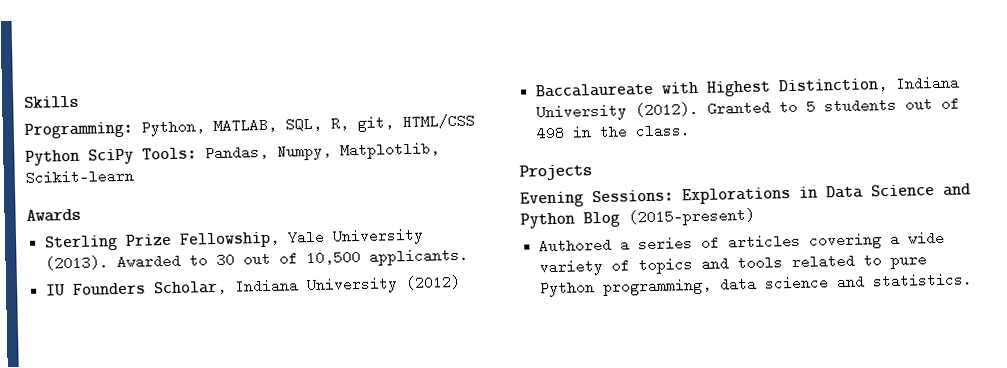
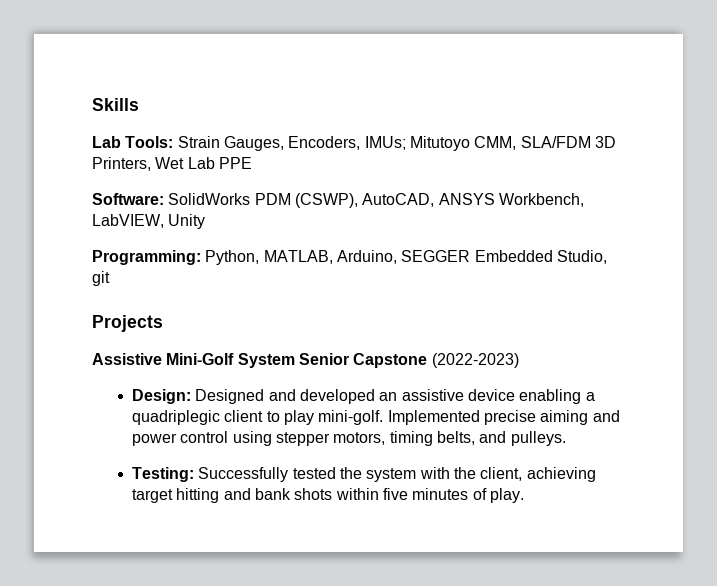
[24,113,475,139] [25,141,440,166] [25,168,134,185] [26,208,81,222] [44,227,425,252] [45,247,470,271] [45,274,462,296] [535,75,961,98] [536,96,961,122] [536,123,692,141] [519,164,592,181] [520,183,971,208] [520,207,755,229] [539,230,946,254] [539,252,928,277] [540,272,974,298] Programming: Python, MATLAB, SQL, R, git, HTML/CSS // Python SciPy Tools: Pandas, Numpy, Matplotlib, Scikit-learn // Awards // Sterling Prize Fellowship, Yale University (2013). Awarded to 30 out of 10,500 applicants. // IU Founders Scholar, Indiana University (2012) // Baccalaureate with Highest Distinction, Indiana University (2012). Granted to 5 students out of 498 in the class. // Projects // Evening Sessions: Explorations in Data Science and Python Blog (2015-present) // Authored a series of articles covering a wide variety of topics and tools related to pure Python programming, data science and statistics. -> [92,136,616,151] [92,157,252,171] [92,193,584,208] [92,214,206,229] [92,250,607,265] [92,271,110,286] [92,315,163,332] [92,353,519,368] [132,389,595,404] [132,410,620,425] [132,431,566,446] [132,467,596,482] [132,488,525,503] Lab Tools: Strain Gauges, Encoders, IMUs; Mitutoyo CMM, SLA/FDM 3D Printers, Wet Lab PPE // Software: SolidWorks PDM (CSWP), AutoCAD, ANSYS Workbench, LabVIEW, Unity // Programming: Python, MATLAB, Arduino, SEGGER Embedded Studio, git // Projects // Assistive Mini-Golf System Senior Capstone (2022-2023) // Design: Designed and developed an assistive device enabling a quadriplegic client to play mini-golf. Implemented precise aiming and power control using stepper motors, timing belts, and pulleys. // Testing: Successfully tested the system with the client, achieving target hitting and bank shots within five minutes of play.

